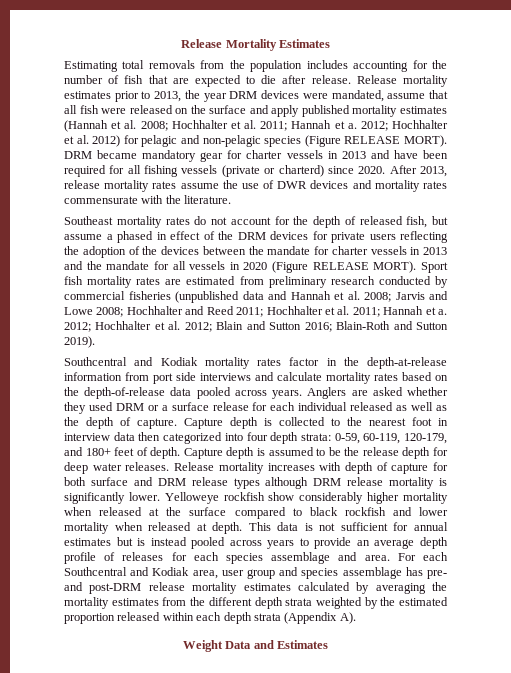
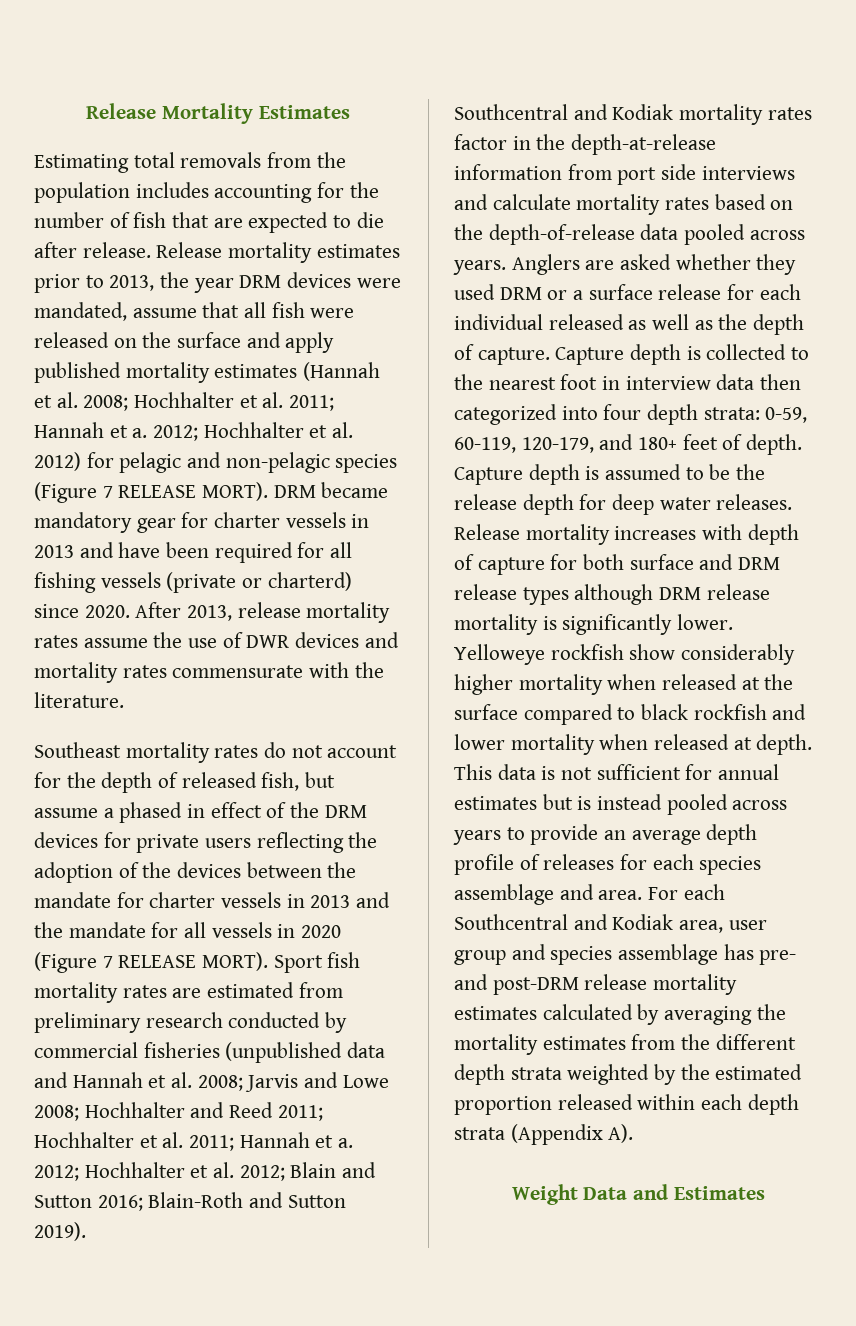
(341, 141) none -> [102,486,113,498] 7
(309, 267) none -> [102,956,113,968] 7

